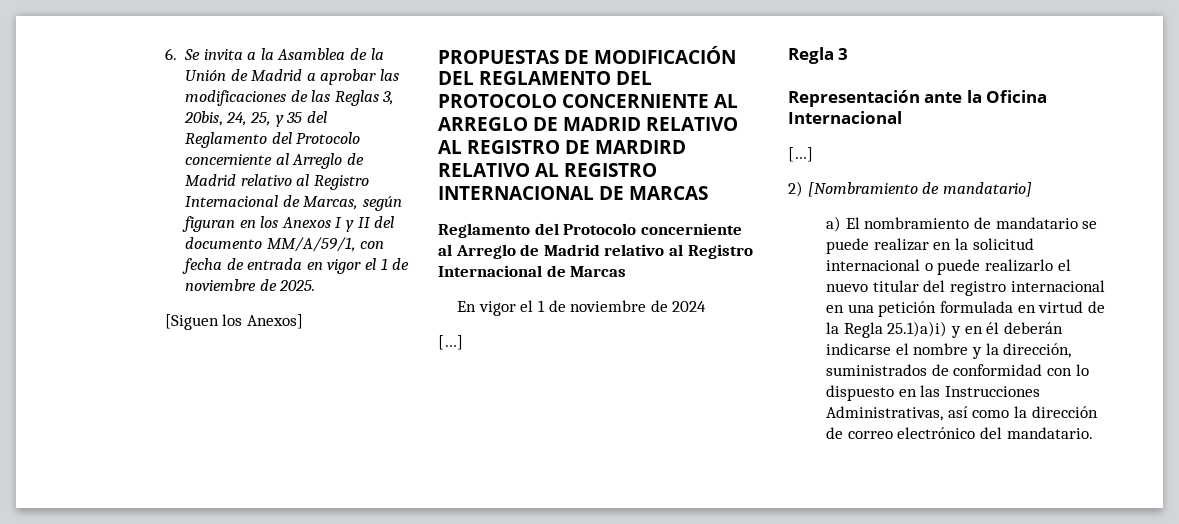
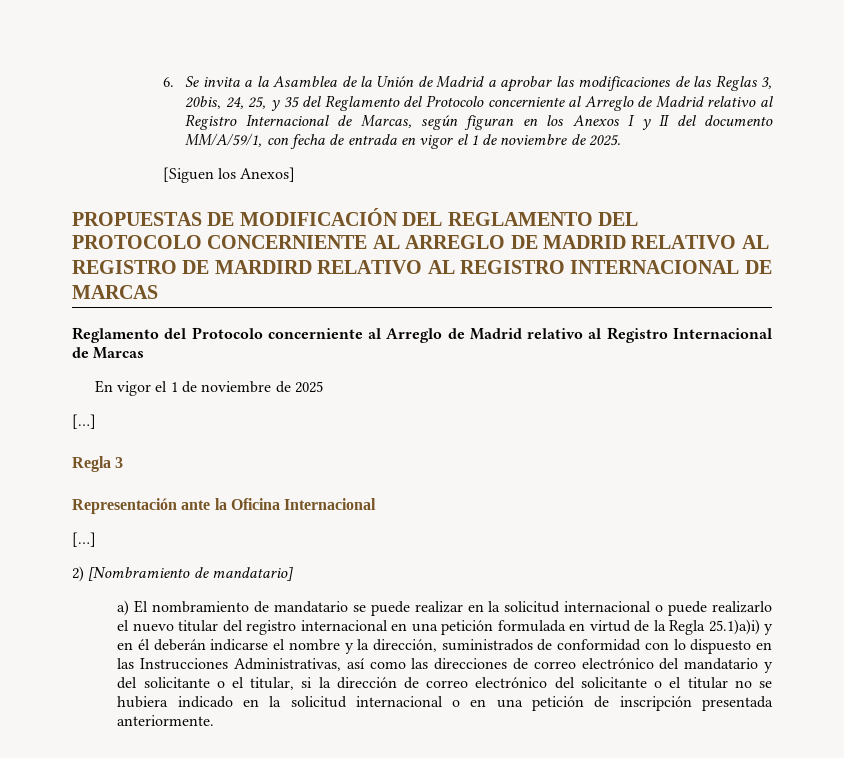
[672,301,707,312] 2024 -> [294,381,323,393] 2025
(1010, 414) none -> [411,658,773,673] [117,677,313,690] las direcciones de correo electrónico del mandatario y del solicitante o el titular, si
[1006,427,1093,439] mandatario. -> [580,677,773,689] [117,696,773,711] [117,715,215,726] solicitante o el titular no se hubiera indicado en la solicitud internacional o en una petición de inscripción presentada anteriormente.

